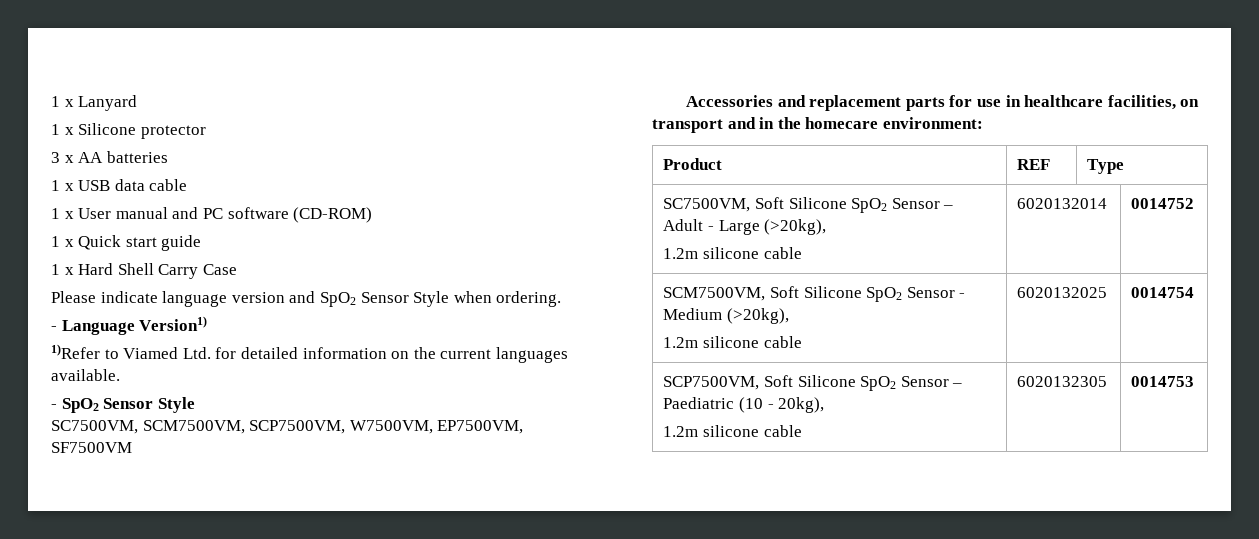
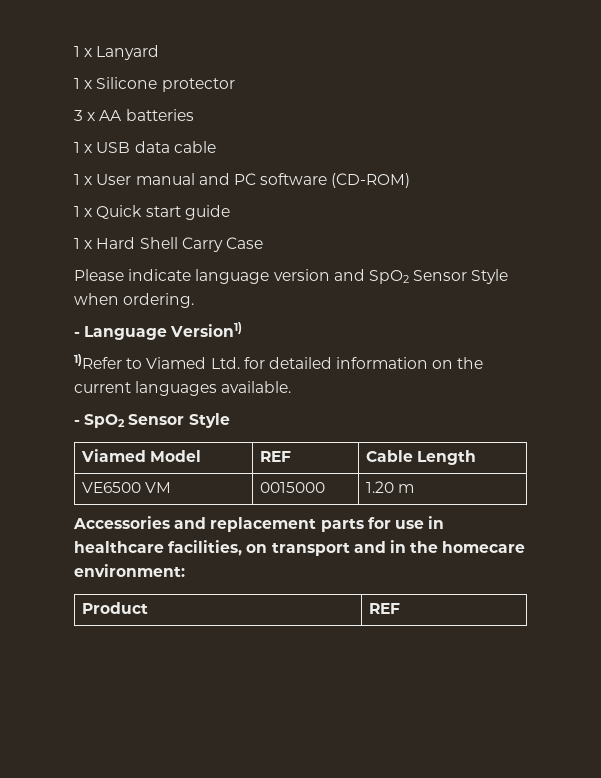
[51,420,524,434] [51,442,132,453] // SC7500VM, SCM7500VM, SCP7500VM, W7500VM, EP7500VM, SF7500VM -> [80,449,201,462] [259,451,291,462] [365,450,476,465] [81,482,171,493] [259,482,325,493] [365,481,414,493] // Viamed Model | REF | Cable Length // VE6500 VM | 0015000 | 1.20 m
[1087,159,1125,174] [663,197,954,213] [663,219,827,235] [663,247,802,259] [1017,198,1108,209] [1131,198,1195,209] [663,286,966,302] [663,308,789,324] [663,336,802,348] [1017,287,1108,298] [1131,287,1195,298] [663,375,963,391] [663,397,825,413] [663,425,802,437] [1017,376,1108,387] [1131,376,1195,387] | Type // SC7500VM, Soft Silicone SpO2 Sensor – Adult - Large (>20kg), // 1.2m silicone cable | 6020132014 | 0014752 // SCM7500VM, Soft Silicone SpO2 Sensor - Medium (>20kg), // 1.2m silicone cable | 6020132025 | 0014754 // SCP7500VM, Soft Silicone SpO2 Sensor – Paediatric (10 - 20kg), // 1.2m silicone cable | 6020132305 | 0014753 -> (400, 608) none

